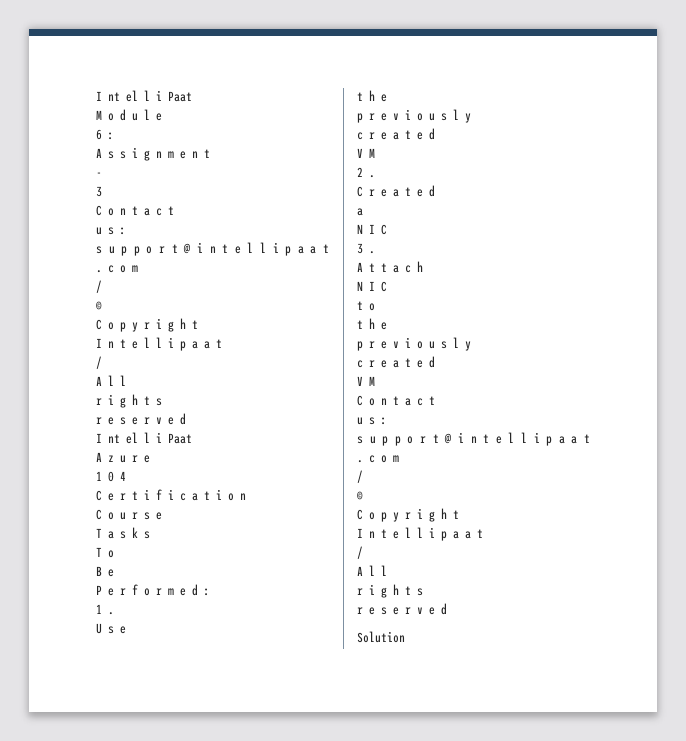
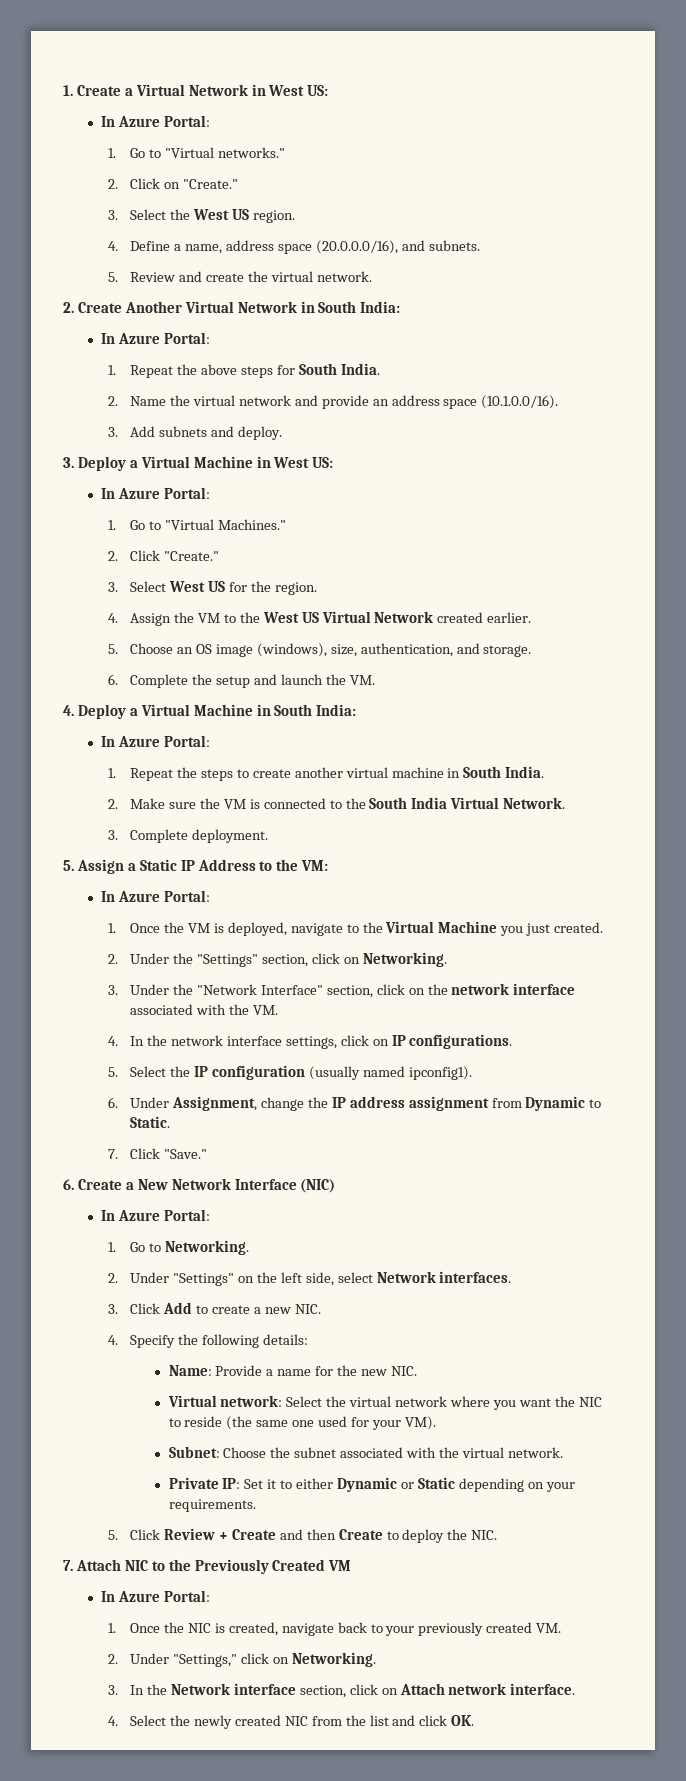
[96,90,192,102] [96,109,162,121] [96,129,114,140] [96,147,210,161] [96,172,102,177] [96,186,102,197] [96,205,174,216] [96,227,126,235] [96,242,330,256] [96,265,138,273] [96,280,102,293] [96,301,102,310] [96,318,198,332] [96,337,222,351] [96,356,102,369] [96,375,126,386] [96,394,162,408] [96,413,186,425] [96,432,192,444] [96,452,150,463] [96,471,126,482] [96,489,246,501] [96,509,162,520] [96,527,150,539] [96,547,114,558] [96,566,114,577] [96,584,210,596] [96,604,114,615] [96,623,126,634] [357,90,387,102] [357,109,471,123] [357,128,435,140] [357,148,375,158] [357,167,375,178] [357,185,435,197] [357,208,363,216] [357,224,387,235] [357,243,375,254] [357,261,423,273] [357,281,387,292] [357,301,375,311] [357,318,387,330] [357,337,471,351] [357,356,435,368] [357,376,375,386] [357,395,435,406] [357,417,387,425] [357,432,590,446] [357,455,399,463] [357,470,363,483] [357,491,363,500] [357,508,459,522] [357,527,483,541] [357,546,363,559] [357,565,387,576] [357,584,423,598] [357,603,447,615] [357,631,405,643] I nt el l i Paat // M o d u l e // 6 : // A s s i g n m e n t // - // 3 // C o n t a c t // u s : // s u p p o r t @ i n t e l l i p a a t . c o m // / // © // C o p y r i g h t // I n t e l l i p a a t // / // A l l // r i g h t s // r e s e r v e d // I nt el l i Paat // A z u r e // 1 0 4 // C e r t i f i c a t i o n // C o u r s e // T a s k s // T o // B e // P e r f o r m e d : // 1 . // U s e // t h e // p r e v i o u s l y // c r e a t e d // V M // 2 . // C r e a t e d // a // N I C // 3 . // A t t a c h // N I C // t o // t h e // p r e v i o u s l y // c r e a t e d // V M // C o n t a c t // u s : // s u p p o r t @ i n t e l l i p a a t . c o m // / // © // C o p y r i g h t // I n t e l l i p a a t // / // A l l // r i g h t s // r e s e r v e d // Solution -> [63,84,329,96] [101,115,211,127] [107,147,285,158] [107,178,238,189] [107,209,295,223] [107,240,480,254] [107,271,372,282] [63,301,401,313] [101,332,211,344] [107,363,380,378] [107,395,559,409] [107,426,282,440] [63,456,334,471] [101,487,211,499] [107,519,286,530] [107,550,220,561] [107,581,317,595] [107,611,532,626] [107,643,532,657] [107,674,375,688] [63,704,357,719] [101,735,211,747] [107,766,545,781] [107,797,566,809] [107,829,269,843] [63,859,329,874] [101,890,211,902] [107,921,604,936] [107,952,447,967] [107,983,576,998] [130,1004,278,1015] [107,1034,513,1049] [107,1065,472,1080] [107,1096,602,1111] [130,1116,171,1128] [107,1148,208,1159] [63,1178,336,1193] [101,1209,211,1221] [107,1240,249,1255] [107,1271,512,1286] [107,1302,321,1314] [107,1334,308,1348] [168,1365,417,1376] [167,1395,602,1410] [168,1416,436,1430] [168,1446,563,1458] [168,1477,575,1492] [168,1499,256,1512] [107,1528,498,1543] [63,1559,352,1574] [101,1590,211,1602] [107,1622,562,1636] [107,1652,376,1667] [107,1683,576,1698] [107,1715,475,1729] 1. Create a Virtual Network in West US: // In Azure Portal: // 1. Go to "Virtual networks." // 2. Click on "Create." // 3. Select the West US region. // 4. Define a name, address space (20.0.0.0/16), and subnets. // 5. Review and create the virtual network. // 2. Create Another Virtual Network in South India: // In Azure Portal: // 1. Repeat the above steps for South India. // 2. Name the virtual network and provide an address space (10.1.0.0/16). // 3. Add subnets and deploy. // 3. Deploy a Virtual Machine in West US: // In Azure Portal: // 1. Go to "Virtual Machines." // 2. Click "Create." // 3. Select West US for the region. // 4. Assign the VM to the West US Virtual Network created earlier. // 5. Choose an OS image (windows), size, authentication, and storage. // 6. Complete the setup and launch the VM. // 4. Deploy a Virtual Machine in South India: // In Azure Portal: // 1. Repeat the steps to create another virtual machine in South India. // 2. Make sure the VM is connected to the South India Virtual Network. // 3. Complete deployment. // 5. Assign a Static IP Address to the VM: // In Azure Portal: // 1. Once the VM is deployed, navigate to the Virtual Machine you just created. // 2. Under the "Settings" section, click on Networking. // 3. Under the "Network Interface" section, click on the network interface associated with the VM. // 4. In the network interface settings, click on IP configurations. // 5. Select the IP configuration (usually named ipconfig1). // 6. Under Assignment, change the IP address assignment from Dynamic to Static. // 7. Click "Save." // 6. Create a New Network Interface (NIC) // In Azure Portal: // 1. Go to Networking. // 2. Under "Settings" on the left side, select Network interfaces. // 3. Click Add to create a new NIC. // 4. Specify the following details: // Name: Provide a name for the new NIC. // Virtual network: Select the virtual network where you want the NIC to reside (the same one used for your VM). // Subnet: Choose the subnet associated with the virtual network. // Private IP: Set it to either Dynamic or Static depending on your requirements. // 5. Click Review + Create and then Create to deploy the NIC. // 7. Attach NIC to the Previously Created VM // In Azure Portal: // 1. Once the NIC is created, navigate back to your previously created VM. // 2. Under "Settings," click on Networking. // 3. In the Network interface section, click on Attach network interface. // 4. Select the newly created NIC from the list and click OK.

